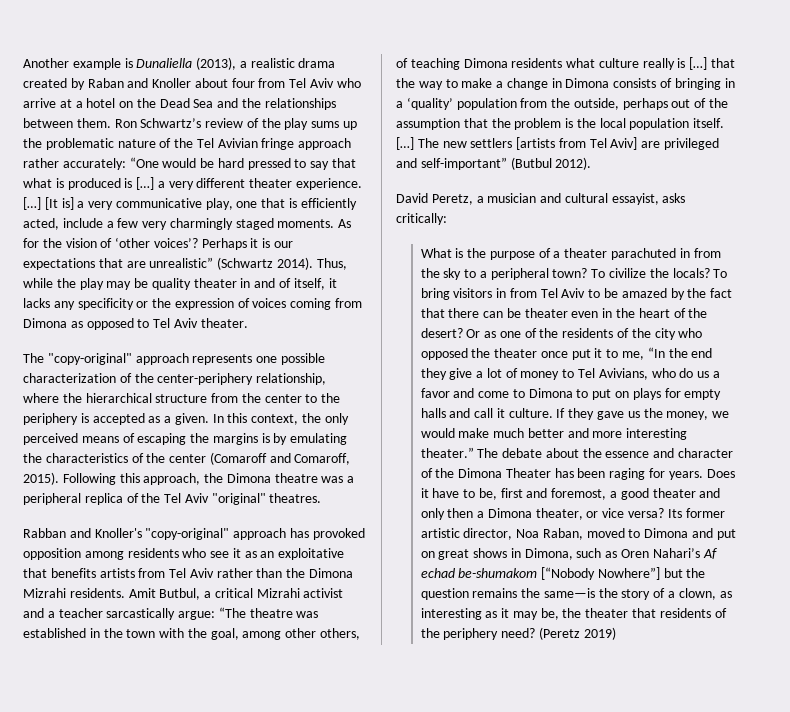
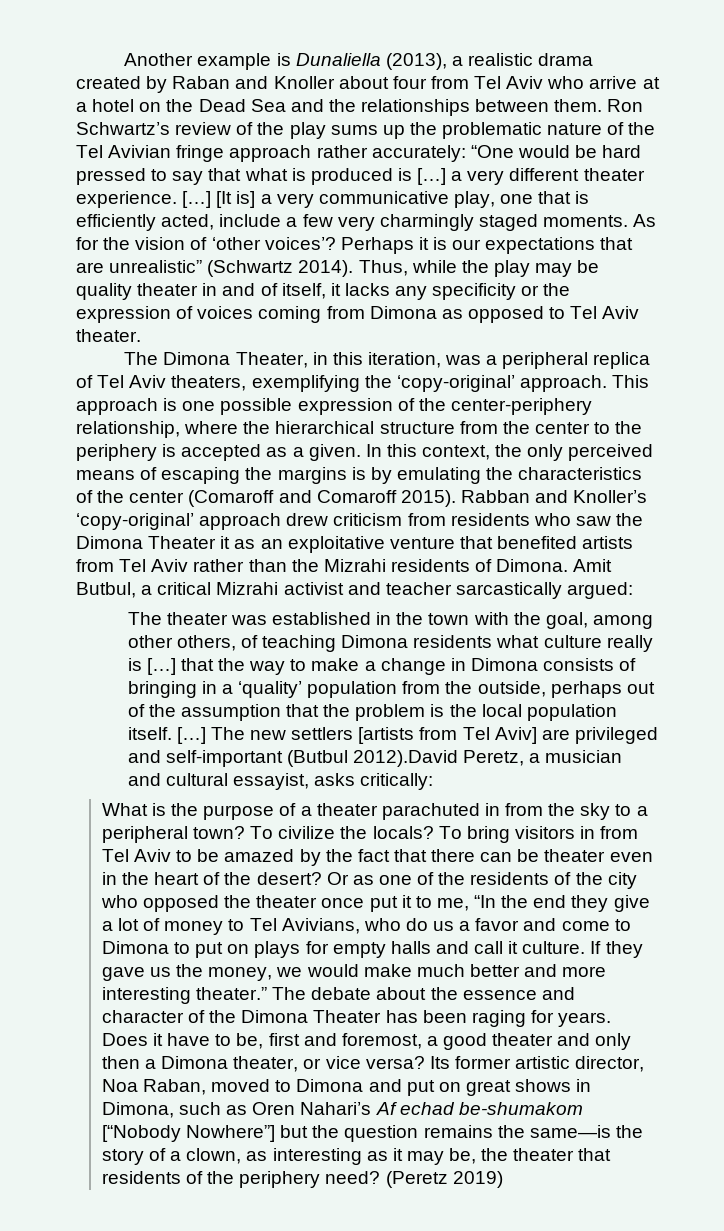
[47,353,253,365] "copy-original" approach represents -> [163,352,651,369] [76,375,650,392] [76,398,178,415] Dimona Theater, in this iteration, was a peripheral replica of Tel Aviv theaters, exemplifying the ‘copy-original’ approach. This approach is
[23,373,116,383] characterization -> [297,398,393,415] expression
[294,453,351,465] [23,472,355,485] [23,493,322,505] [23,528,365,540] [23,548,230,560] Comaroff, 2015). Following this approach, the Dimona theatre was a peripheral replica of the Tel Aviv "original" theatres. // Rabban and Knoller's "copy-original" approach has provoked opposition among residents who see -> [316,490,648,507] [76,513,644,530] [76,536,217,549] Comaroff 2015). Rabban and Knoller’s ‘copy-original’ approach drew criticism from residents who saw the Dimona Theater
[23,568,96,578] that benefits -> [389,536,578,549] venture that benefited
[309,568,354,578] [23,588,125,598] Dimona Mizrahi residents. -> [323,559,569,572] Mizrahi residents of Dimona.
[47,611,55,618] a -> (381, 588) none
[178,607,293,620] argue: “The theatre -> [567,582,634,599] [127,612,228,625] argued: // The theater
[420,157,592,170] [396,193,428,203] self-important” (Butbul 2012). // David -> [165,750,459,767] self-important (Butbul 2012).David

